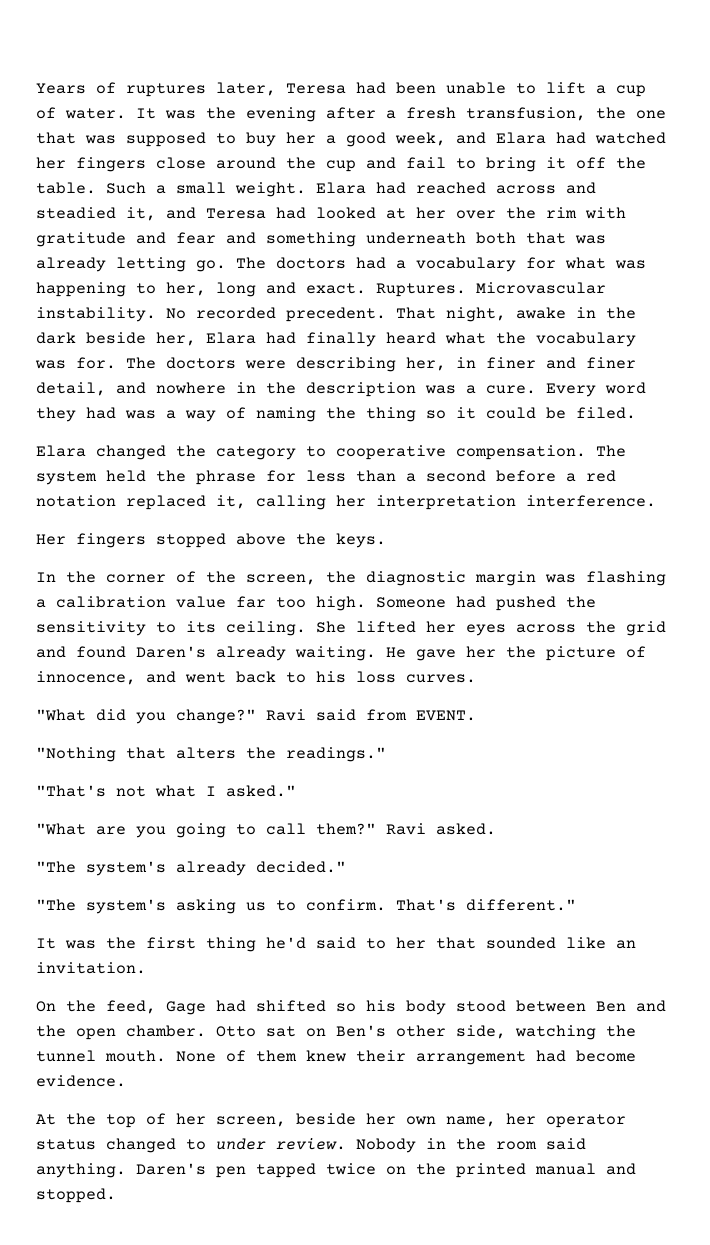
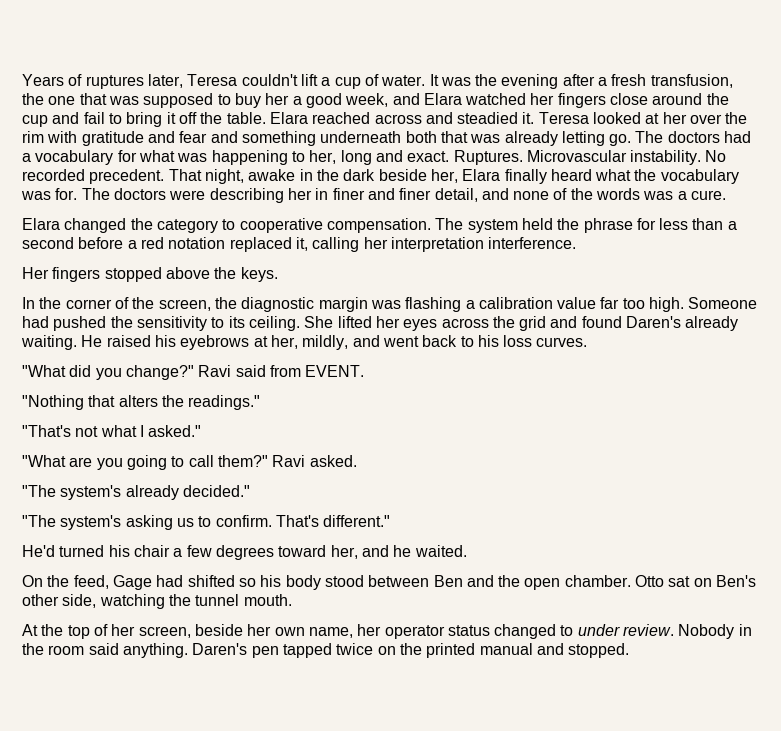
[356,82,536,94] had been unable to -> [241,74,298,86] couldn't
[556,132,586,144] had -> (462, 99) none
[106,182,596,197] [36,207,306,221] Such a small weight. Elara had reached across and steadied it, and Teresa had -> [269,112,589,124] Elara reached across and steadied it. Teresa
[266,332,296,344] had -> (501, 175) none
[406,357,446,371] her, -> [287,188,312,200] her
[156,382,416,397] nowhere in the description -> [513,188,641,200] none of the words
[546,382,646,397] [36,407,636,422] Every word they had was a way of naming the thing so it could be filed. -> (727, 195) none
[416,646,646,661] [36,671,136,685] gave her the picture of innocence, -> [106,335,349,350] raised his eyebrows at her, mildly,
[36,937,636,952] [36,962,146,974] It was the first thing he'd said to her that sounded like an invitation. -> [22,545,467,560] He'd turned his chair a few degrees toward her, and he waited.
[176,1050,636,1065] [36,1075,126,1087] None of them knew their arrangement had become evidence. -> (292, 600) none

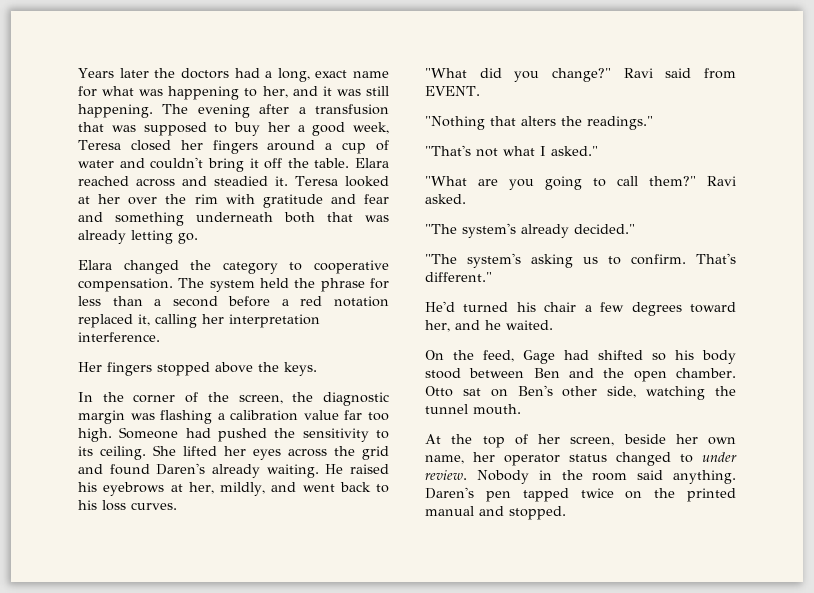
[68,74,733,89] [22,93,76,105] of ruptures later, Teresa couldn't lift a cup of water. It was the evening after a fresh transfusion, the one -> [119,68,389,82] [78,86,389,100] [78,104,389,118] later the doctors had a long, exact name for what was happening to her, and it was still happening. The evening after a transfusion
[392,93,729,108] [22,112,122,127] and Elara watched her fingers close around the cup and fail to -> [78,140,389,154] [78,157,204,169] Teresa closed her fingers around a cup of water and couldn't
[635,131,752,143] [22,150,727,165] [22,169,739,184] [21,188,727,203] The doctors had a vocabulary for what was happening to her, long and exact. Ruptures. Microvascular instability. No recorded precedent. That night, awake in the dark beside her, Elara finally heard what the vocabulary was for. The doctors were describing her in finer and finer detail, and none of the words was a cure. -> (198, 238) none

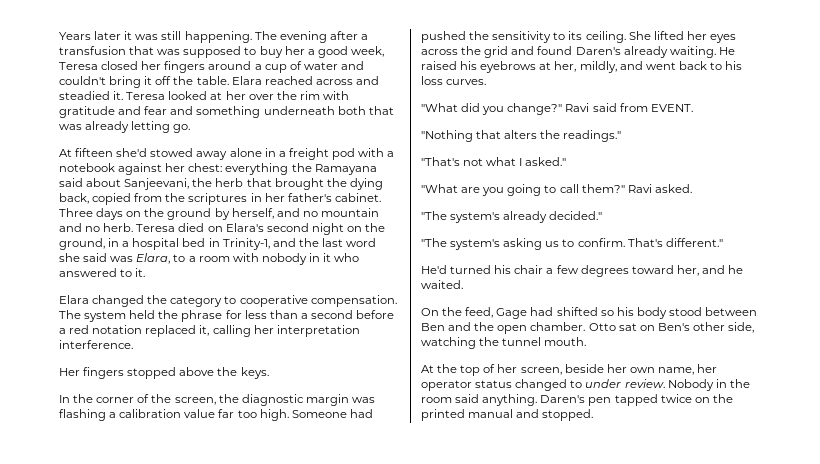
[154,68,389,82] [78,86,318,100] the doctors had a long, exact name for what was happening to her, and -> (122, 35) none
(198, 238) none -> [59,148,395,160] [59,163,377,175] [59,178,383,190] [59,193,381,205] [59,208,379,220] [59,223,386,235] [59,238,377,250] [59,253,360,265] [59,268,146,277] // At fifteen she'd stowed away alone in a freight pod with a notebook against her chest: everything the Ramayana said about Sanjeevani, the herb that brought the dying back, copied from the scriptures in her father's cabinet. Three days on the ground by herself, and no mountain and no herb. Teresa died on Elara's second night on the ground, in a hospital bed in Trinity-1, and the last word she said was Elara, to a room with nobody in it who answered to it.

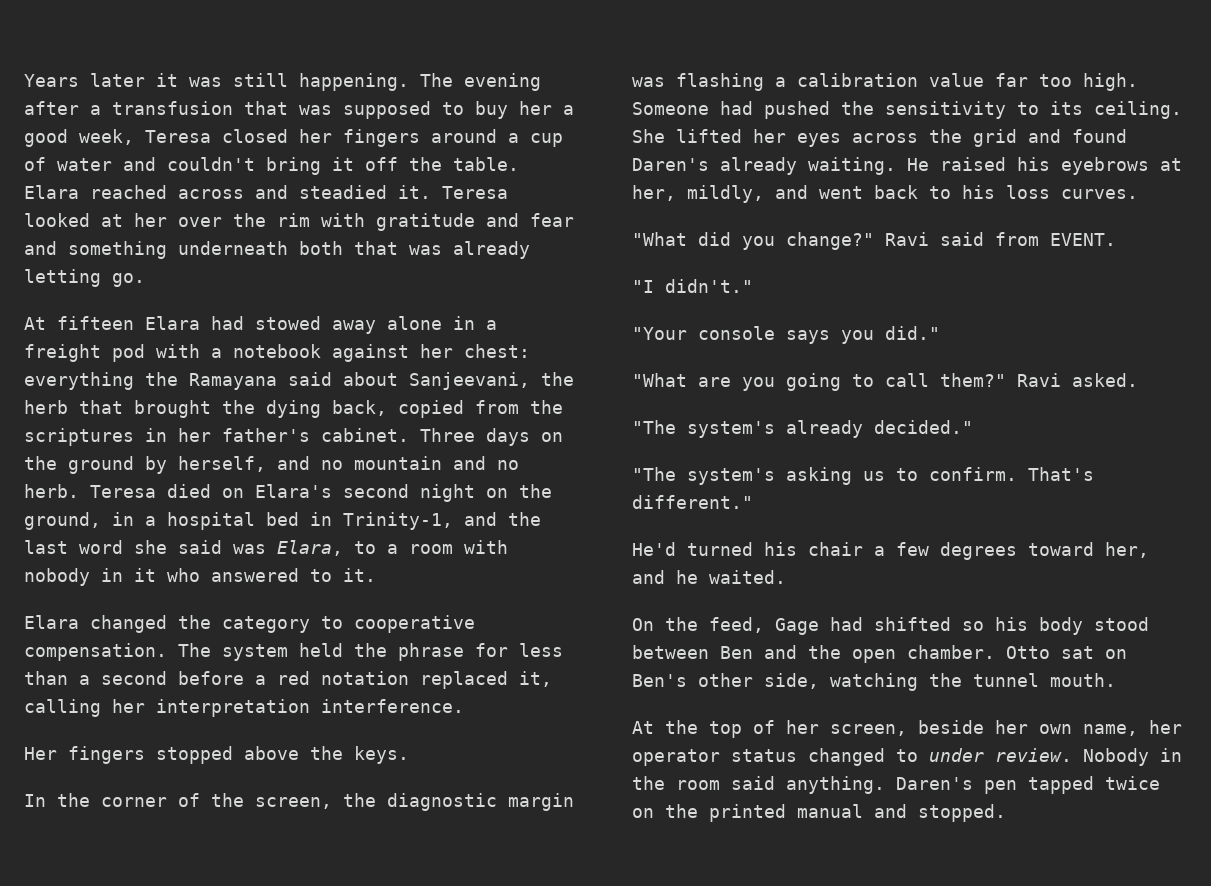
[116,148,148,157] she'd -> [145,316,244,330] Elara had
[421,130,622,142] [421,157,567,166] "Nothing that alters the readings." // "That's not what I asked." -> [632,279,753,293] [632,326,940,344] "I didn't." // "Your console says you did."

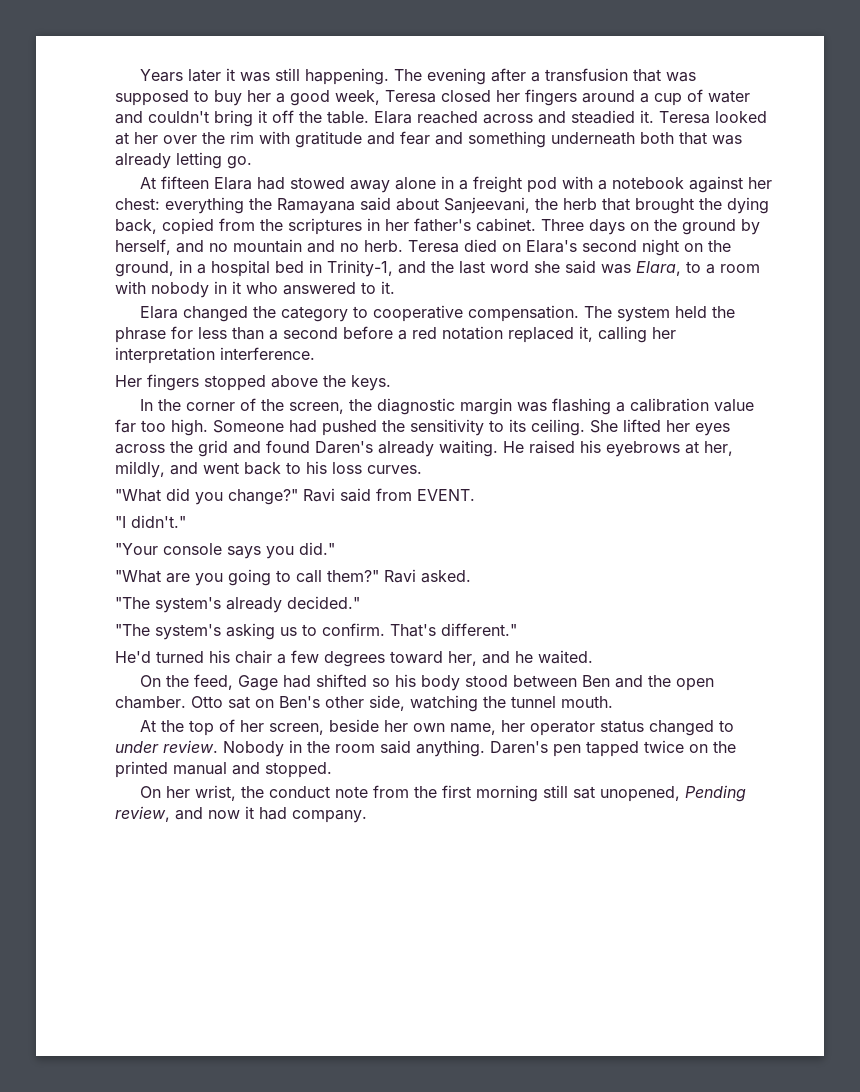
(1006, 813) none -> [140,785,747,802] [115,806,367,823] // On her wrist, the conduct note from the first morning still sat unopened, Pending review, and now it had company.

